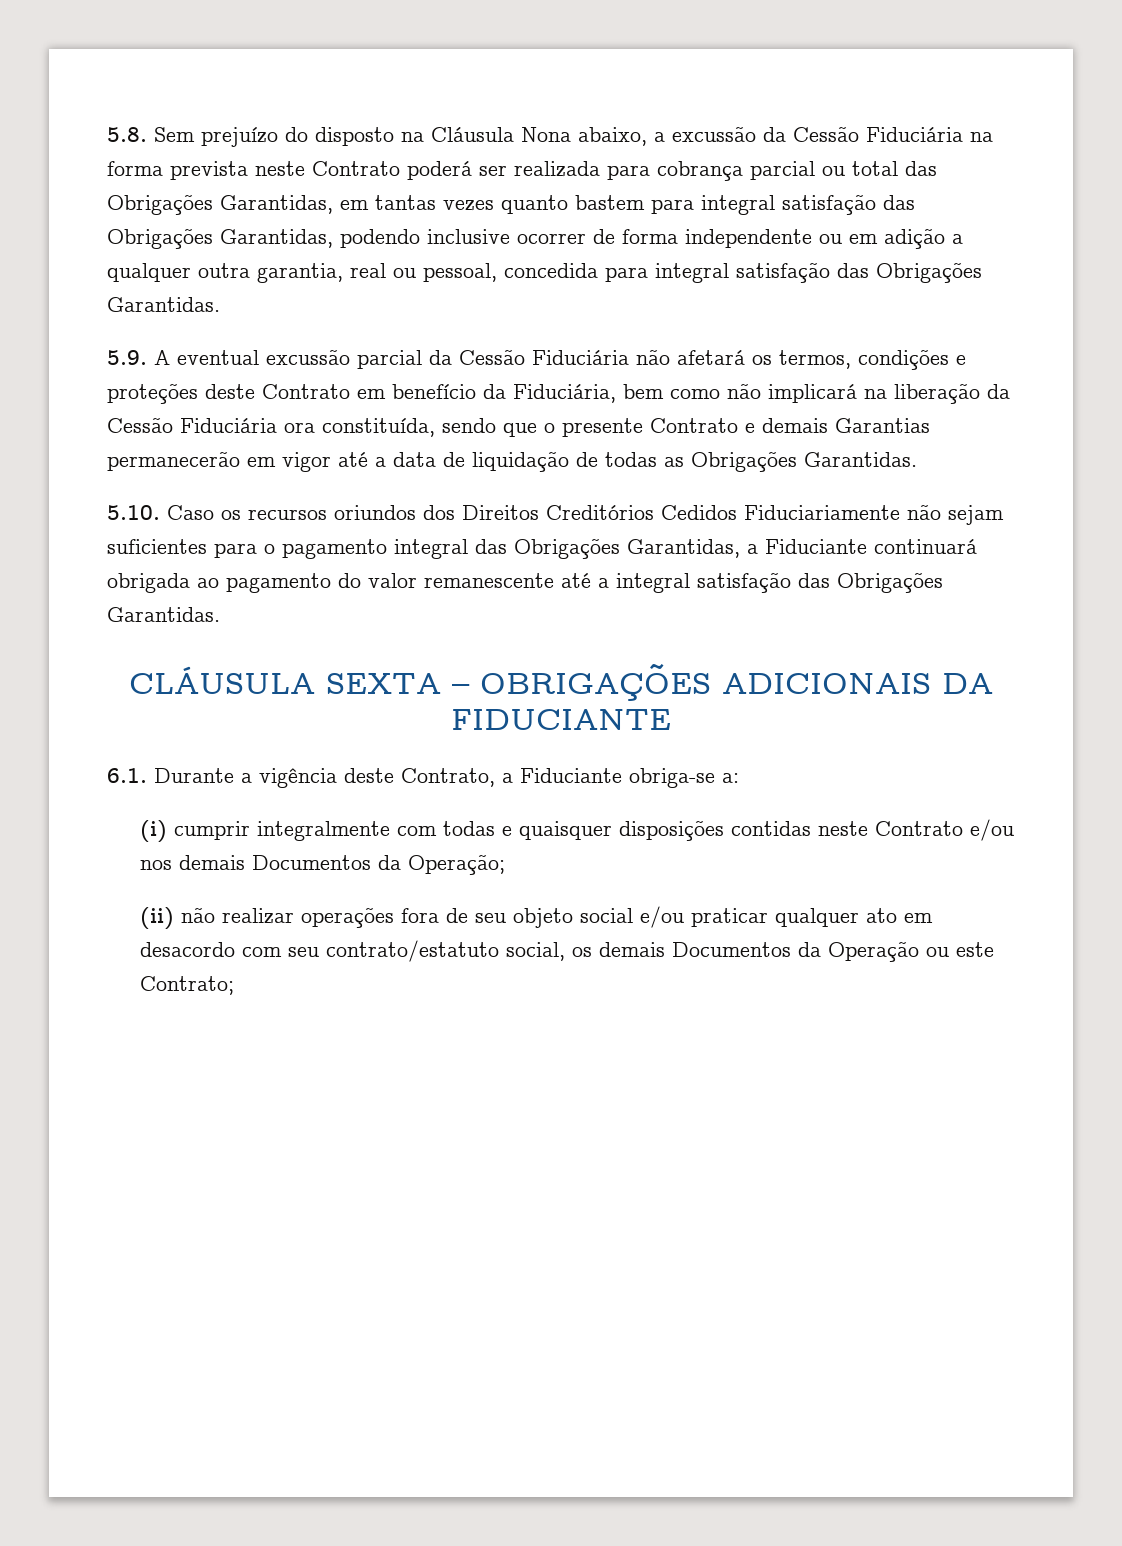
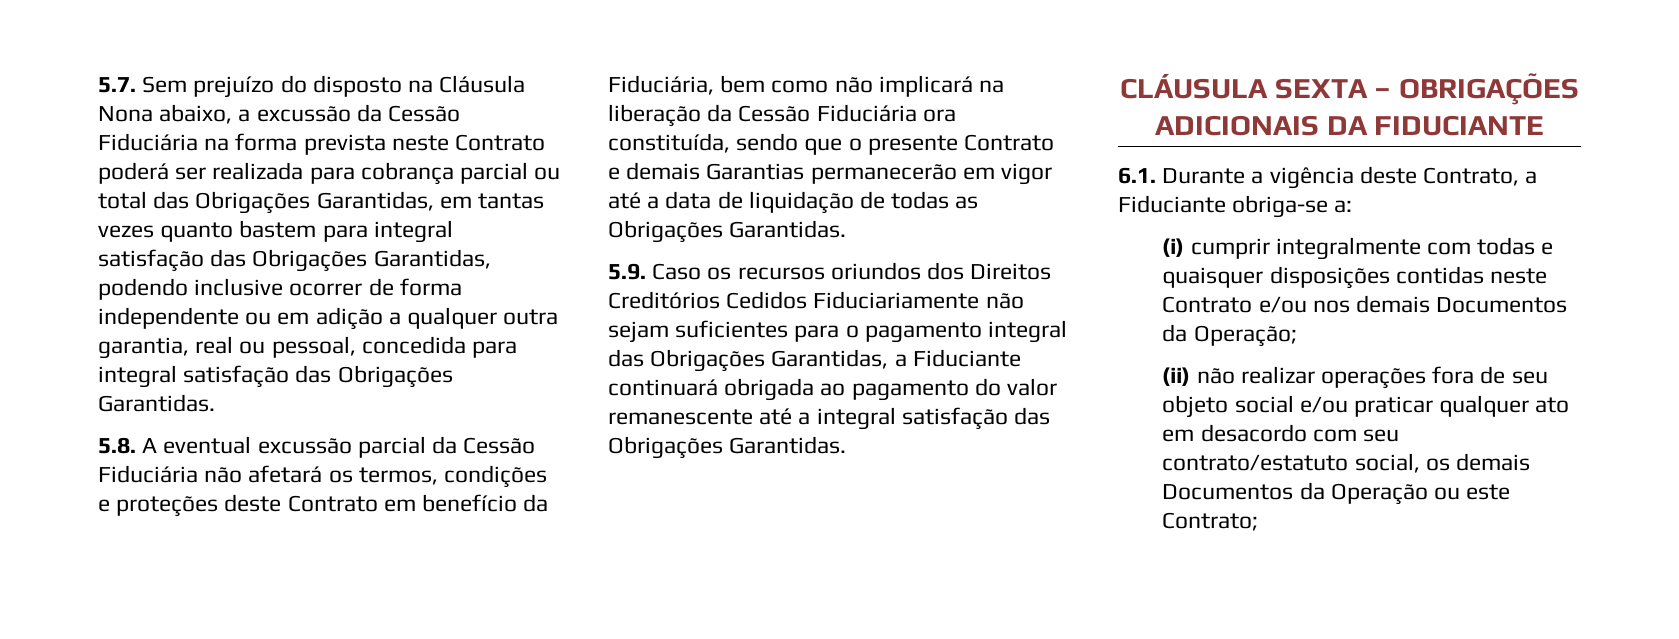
[107,127,147,142] 5.8. -> [98,77,136,93] 5.7.
[107,350,147,365] 5.9. -> [98,437,136,454] 5.8.
[107,505,160,520] 5.10. -> [608,263,646,280] 5.9.

